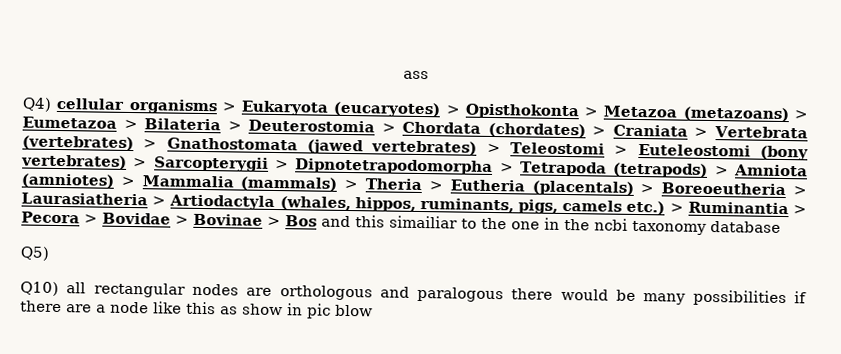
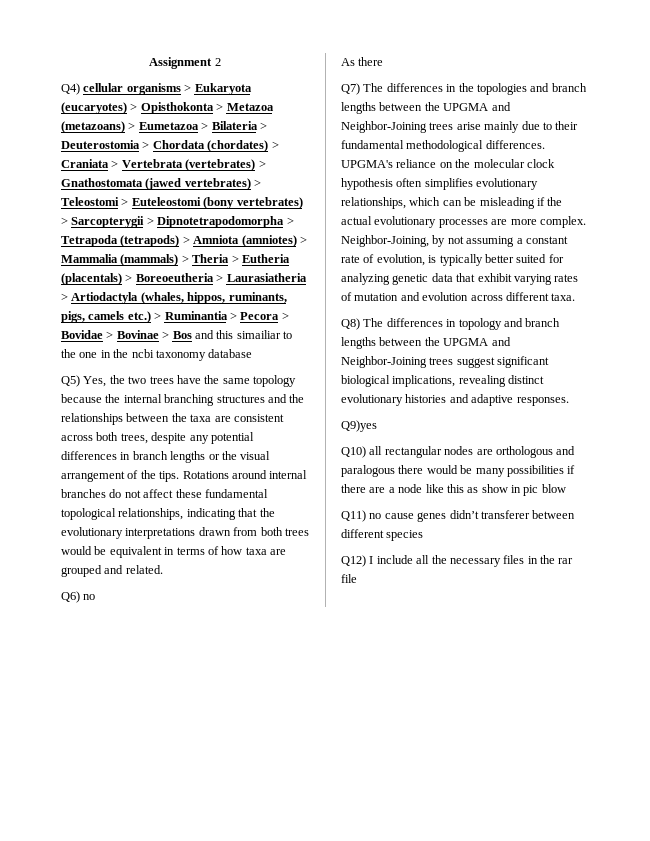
[403,70,429,80] ass -> [149,57,221,69] Assignment 2
(50, 253) none -> [83,375,296,387] [61,394,305,406] [61,413,284,425] [61,432,254,444] [61,451,271,463] [61,470,308,482] [61,489,268,498] [61,508,275,520] [61,527,309,539] [61,546,286,558] [61,565,163,577] [61,591,96,603] [341,57,384,66] [341,83,587,95] [341,102,511,114] [341,121,579,133] [341,140,545,152] [341,159,555,168] [341,178,539,190] [341,197,563,209] [341,216,586,228] [341,235,568,247] [341,254,564,266] [341,273,579,285] [341,292,576,301] [341,318,561,330] [341,337,511,349] [341,356,550,368] [341,375,545,387] [341,394,569,406] [341,420,377,432] Yes, the two trees have the same topology because the internal branching structures and the relationships between the taxa are consistent across both trees, despite any potential differences in branch lengths or the visual arrangement of the tips. Rotations around internal branches do not affect these fundamental topological relationships, indicating that the evolutionary interpretations drawn from both trees would be equivalent in terms of how taxa are grouped and related. // Q6) no // As there // Q7) The differences in the topologies and branch lengths between the UPGMA and Neighbor-Joining trees arise mainly due to their fundamental methodological differences. UPGMA's reliance on the molecular clock hypothesis often simplifies evolutionary relationships, which can be misleading if the actual evolutionary processes are more complex. Neighbor-Joining, by not assuming a constant rate of evolution, is typically better suited for analyzing genetic data that exhibit varying rates of mutation and evolution across different taxa. // Q8) The differences in topology and branch lengths between the UPGMA and Neighbor-Joining trees suggest significant biological implications, revealing distinct evolutionary histories and adaptive responses. // Q9)yes
(373, 310) none -> [341,510,576,522] [341,529,424,541] [341,555,574,567] [341,574,357,583] // Q11) no cause genes didn’t transferer between different species // Q12) I include all the necessary files in the rar file

